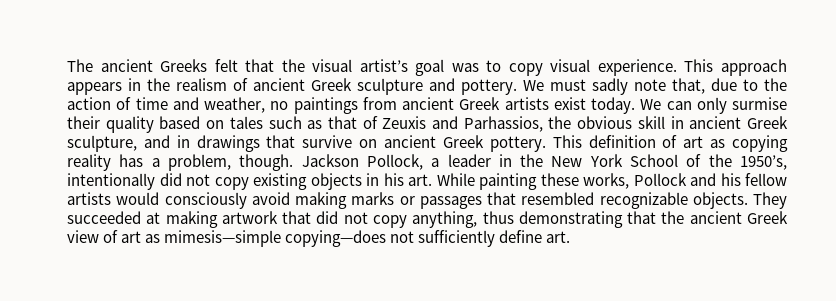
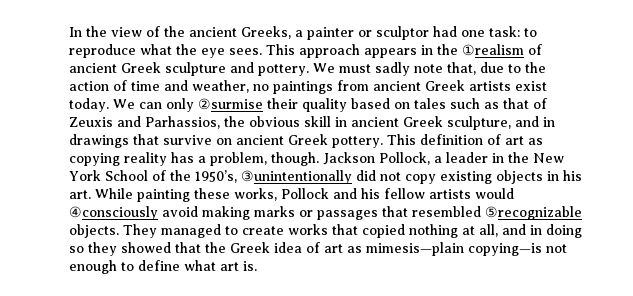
[67,59,677,76] The ancient Greeks felt that the visual artist’s goal was to copy visual experience. -> [69,26,537,40] [69,44,262,58] In the view of the ancient Greeks, a painter or sculptor had one task: to reproduce what the eye sees.
[176,78,227,91] realism -> [462,44,524,56] ①realism
[732,97,787,110] surmise -> [198,98,263,110] ②surmise
[67,173,155,190] intentionally -> [241,170,352,184] ③unintentionally
[164,192,247,209] consciously -> [69,206,158,220] ④consciously
[599,192,688,209] recognizable -> [485,206,582,220] ⑤recognizable
[67,211,789,228] [67,230,571,247] succeeded at making artwork that did not copy anything, thus demonstrating that the ancient Greek view of art as mimesis—simple copying—does not sufficiently define art. -> [161,224,582,238] [69,242,567,256] [69,260,257,274] managed to create works that copied nothing at all, and in doing so they showed that the Greek idea of art as mimesis—plain copying—is not enough to define what art is.

